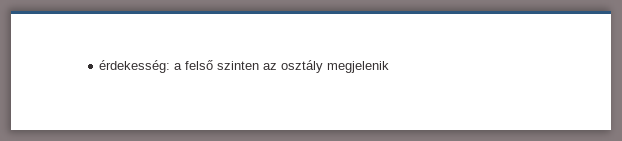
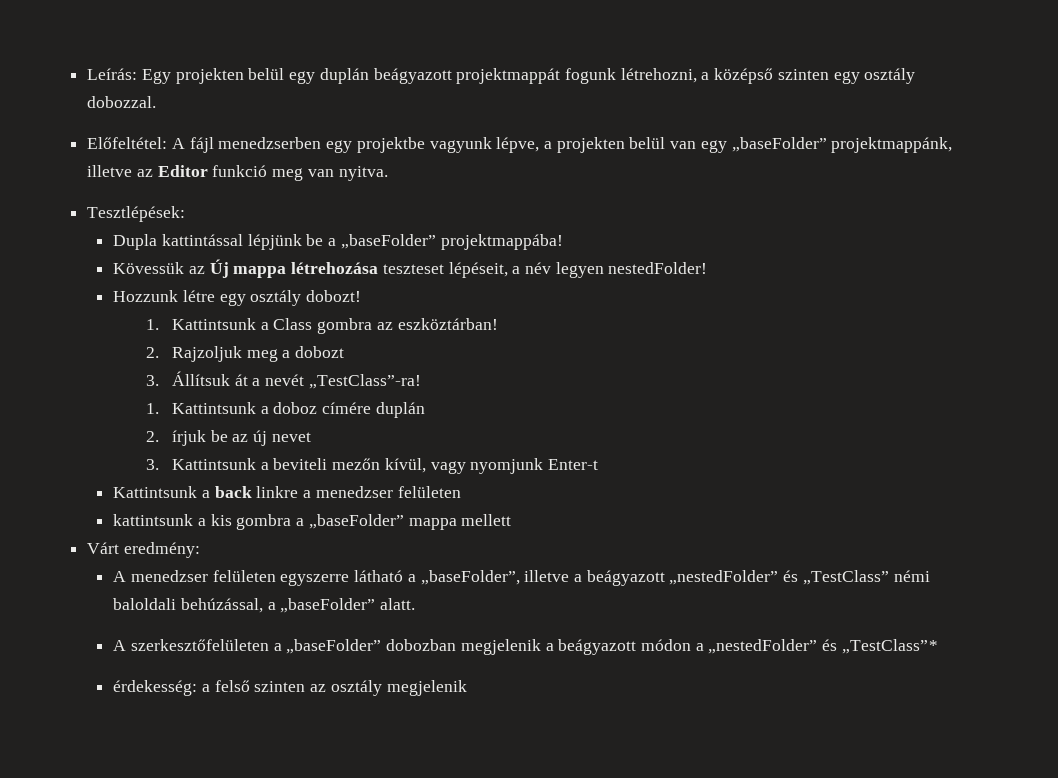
(99, 66) none -> [87,68,916,84] [87,96,157,108] [87,137,953,153] [87,165,388,181] [87,206,186,222] [113,234,563,250] [113,259,708,278] [113,290,362,306] [145,318,498,334] [145,346,345,362] [145,371,421,389] [145,402,425,418] [145,430,311,446] [145,458,598,474] [113,486,461,498] [113,514,512,530] [87,542,200,558] [113,570,930,586] [113,598,416,613] [113,639,937,655] Leírás: Egy projekten belül egy duplán beágyazott projektmappát fogunk létrehozni, a középső szinten egy osztály dobozzal. // Előfeltétel: A fájl menedzserben egy projektbe vagyunk lépve, a projekten belül van egy „baseFolder” projektmappánk, illetve az Editor funkció meg van nyitva. // Tesztlépések: // Dupla kattintással lépjünk be a „baseFolder” projektmappába! // Kövessük az Új mappa létrehozása teszteset lépéseit, a név legyen nestedFolder! // Hozzunk létre egy osztály dobozt! // 1. Kattintsunk a Class gombra az eszköztárban! // 2. Rajzoljuk meg a dobozt // 3. Állítsuk át a nevét „TestClass”-ra! // 1. Kattintsunk a doboz címére duplán // 2. írjuk be az új nevet // 3. Kattintsunk a beviteli mezőn kívül, vagy nyomjunk Enter-t // Kattintsunk a back linkre a menedzser felületen // kattintsunk a kis gombra a „baseFolder” mappa mellett // Várt eredmény: // A menedzser felületen egyszerre látható a „baseFolder”, illetve a beágyazott „nestedFolder” és „TestClass” némi baloldali behúzással, a „baseFolder” alatt. // A szerkesztőfelületen a „baseFolder” dobozban megjelenik a beágyazott módon a „nestedFolder” és „TestClass”* //

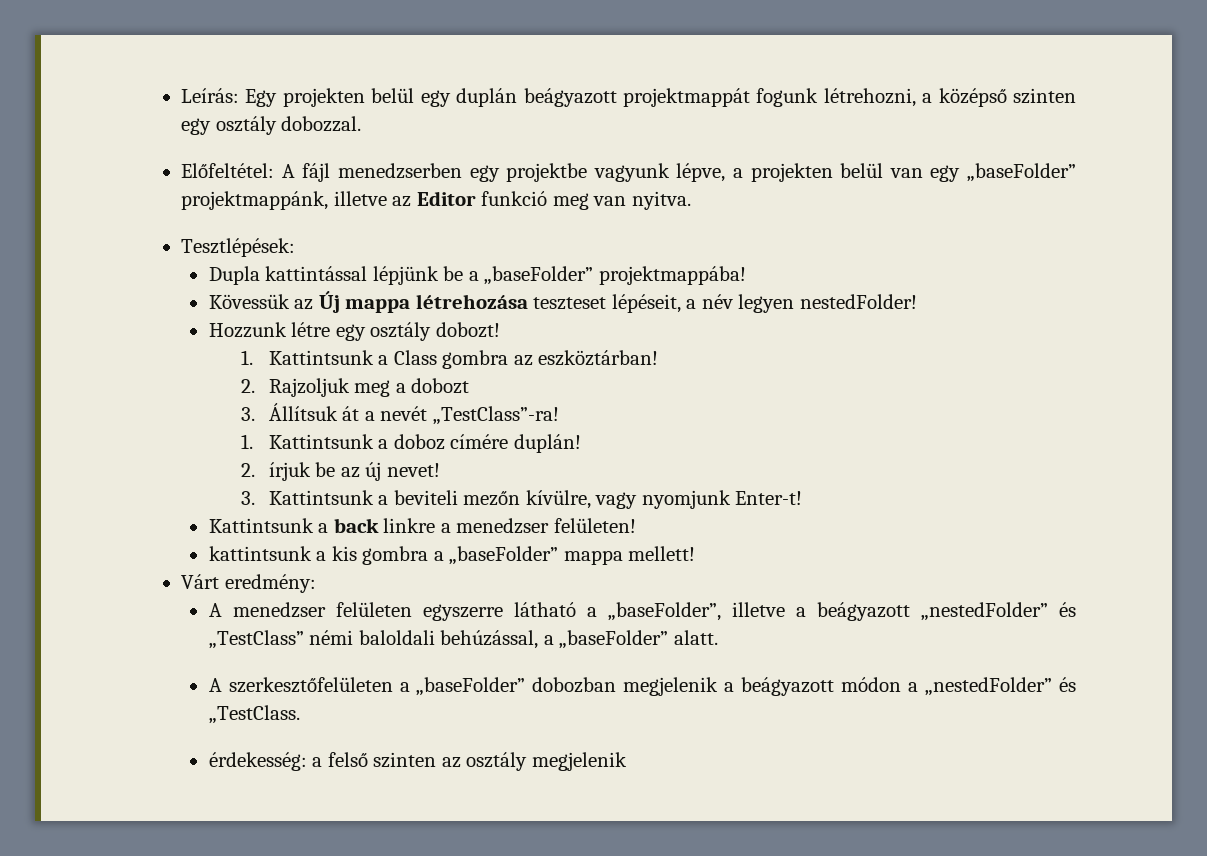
[375,402,425,418] duplán -> [513,434,581,453] duplán!
[271,432,311,442] nevet -> [386,463,440,477] nevet!
[384,458,426,473] kívül, -> [525,490,591,509] kívülre,
[547,459,598,470] Enter-t -> [735,491,803,505] Enter-t!
[397,486,461,498] felületen -> [553,518,636,533] felületen!
[461,514,512,526] mellett -> [628,546,696,561] mellett!
[841,639,937,654] „TestClass”* -> [208,705,300,724] „TestClass.

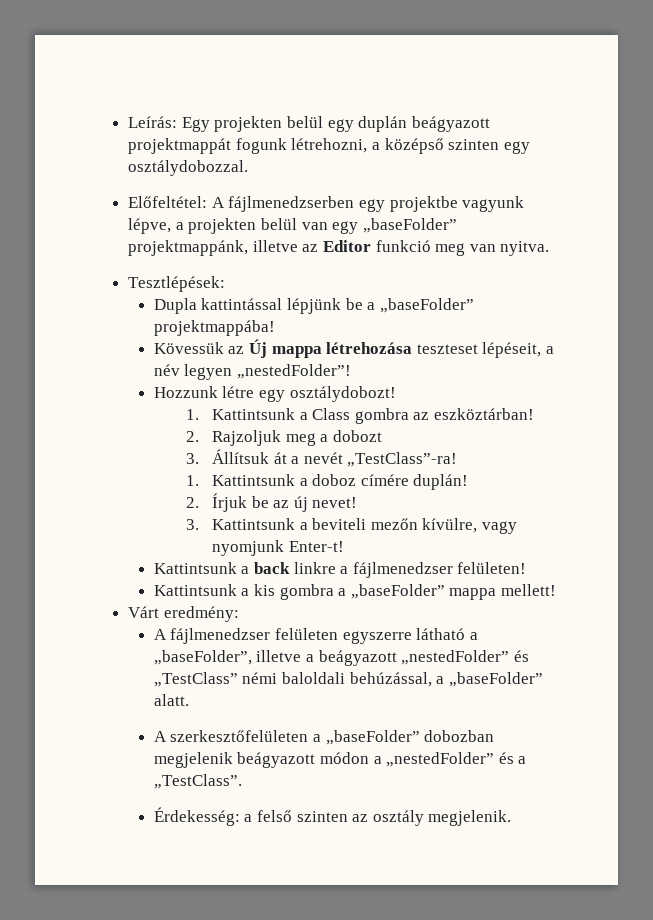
[215,116,362,135] osztály dobozzal. -> [128,160,249,176] osztálydobozzal.
[302,163,462,182] fájl menedzserben -> [228,196,355,212] fájlmenedzserben
[799,294,917,309] nestedFolder! -> [237,364,352,379] „nestedFolder”!
[370,322,500,341] osztály dobozt! -> [289,386,396,402] osztálydobozt!
[268,462,311,481] írjuk -> [211,493,247,512] Írjuk
[456,518,550,534] menedzser -> [352,562,453,578] fájlmenedzser
[208,546,312,561] kattintsunk -> [153,584,237,596] Kattintsunk
[232,602,326,618] menedzser -> [170,628,271,644] fájlmenedzser
[724,682,735,692] a -> (233, 760) none
[208,705,300,724] [208,752,307,771] „TestClass. // érdekesség: -> [518,756,527,764] [153,774,242,789] [153,807,240,826] a „TestClass”. // Érdekesség:
[531,752,627,771] megjelenik -> [428,810,512,826] megjelenik.

